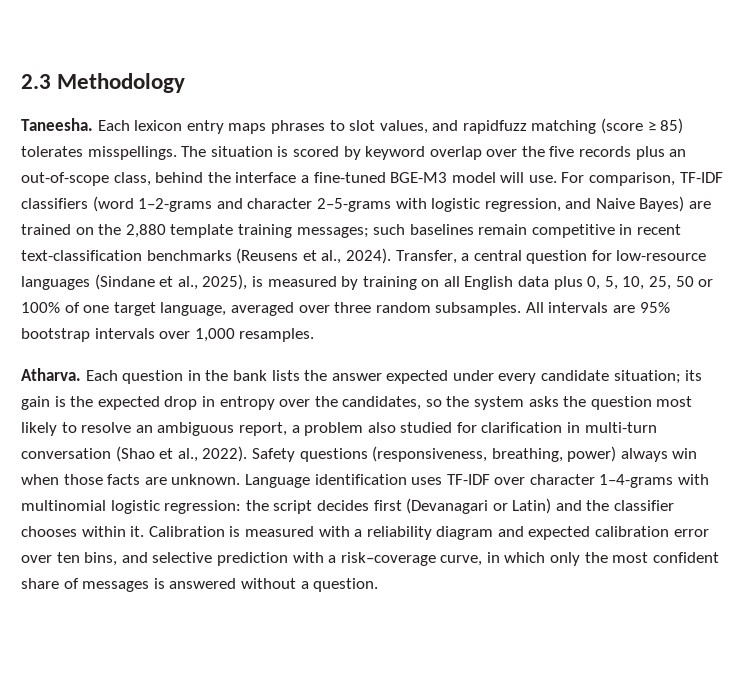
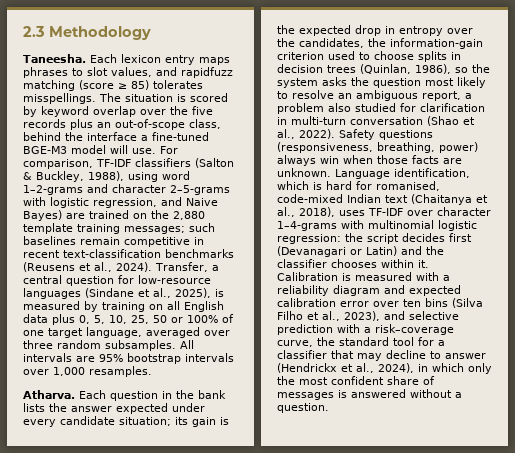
[92,196,134,212] (word -> [195,158,234,168] [23,171,190,182] (Salton & Buckley, 1988), using word
(422, 403) none -> [368,38,483,49] [277,51,461,62] [277,64,451,74] the information-gain criterion used to choose splits in decision trees (Quinlan, 1986),
[314,474,407,485] identification -> [394,168,470,178] [277,181,440,191] [277,194,488,205] [277,207,335,217] identification, which is hard for romanised, code-mixed Indian text (Chaitanya et al., 2018),
[84,552,118,566] bins, -> [425,298,483,308] [277,311,380,321] bins (Silva Filho et al., 2023),
(483, 560) none -> [317,337,445,346] [277,350,486,361] [277,363,414,373] the standard tool for a classifier that may decline to answer (Hendrickx et al., 2024),

